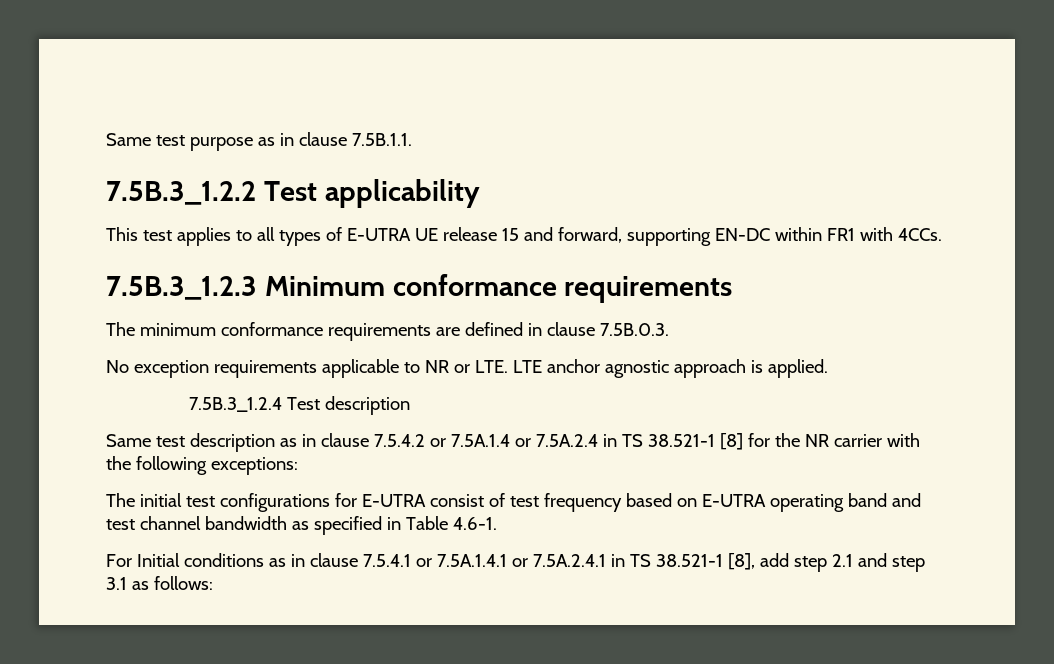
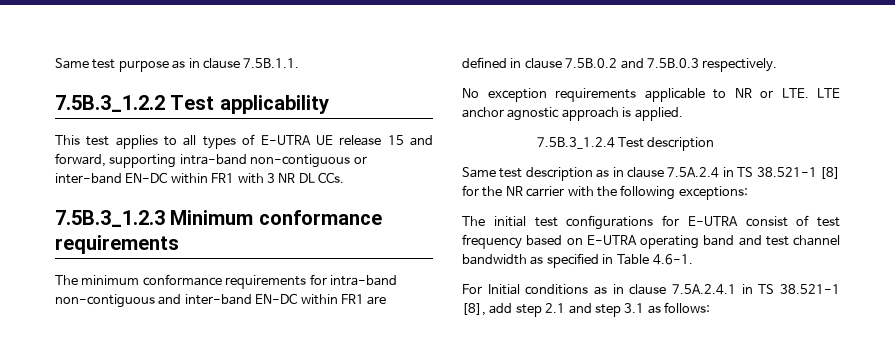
[714,227,942,241] EN-DC within FR1 with 4CCs. -> [179,154,367,168] [55,172,344,184] intra-band non-contiguous or inter-band EN-DC within FR1 with 3 NR DL CCs.
[435,322,669,336] are defined in clause 7.5B.0.3. -> [309,274,397,286] [55,293,387,308] [462,57,778,72] for intra-band non-contiguous and inter-band EN-DC within FR1 are defined in clause 7.5B.0.2 and 7.5B.0.3 respectively.
[373,434,531,447] 7.5.4.2 or 7.5A.1.4 or -> (664, 172) none
[362,554,528,567] 7.5.4.1 or 7.5A.1.4.1 or -> (667, 289) none

